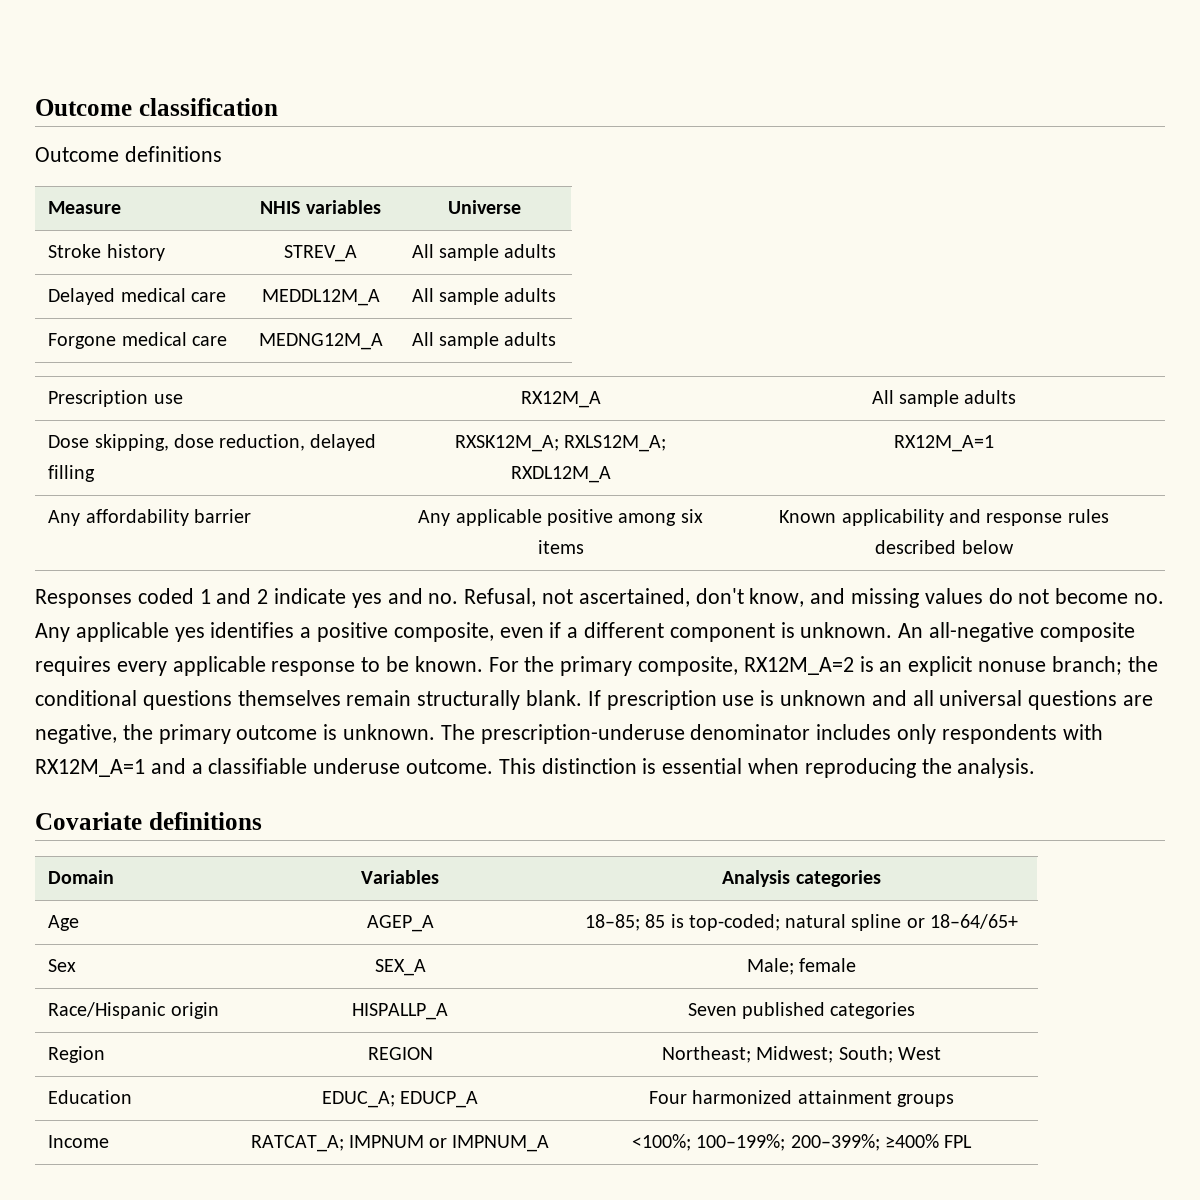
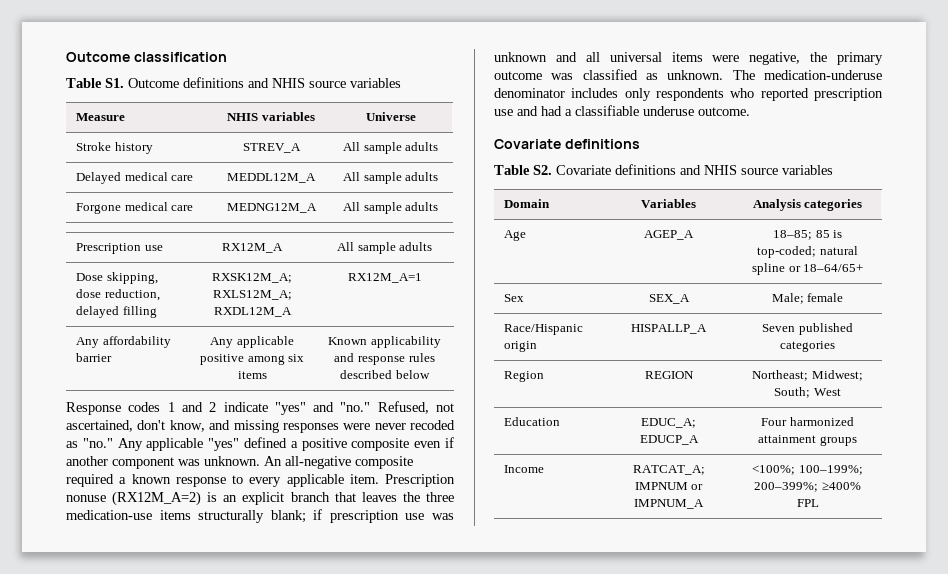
(278, 107) none -> [66,78,124,88] Table S1.
(222, 154) none -> [248,78,401,88] and NHIS source variables
[35,588,194,608] Responses coded -> [66,402,161,415] Response codes
[351,588,537,608] yes and no. Refusal, -> [274,401,429,415] "yes" and "no." Refused,
[924,588,1165,604] [35,622,295,642] values do not become no. Any applicable yes identifies -> [282,420,455,433] [66,437,287,451] responses were never recoded as "no." Any applicable "yes" defined
[393,622,494,642] composite, -> [351,438,410,451] composite
[567,622,1135,642] [35,656,1158,676] [35,690,775,710] a different component is unknown. An all-negative composite requires every applicable response to be known. For the primary composite, RX12M_A=2 is an explicit nonuse branch; the conditional questions themselves remain structurally blank. If prescription use is -> [66,456,413,469] [66,474,455,487] [66,491,454,506] [66,509,454,523] another component was unknown. An all-negative composite required a known response to every applicable item. Prescription nonuse (RX12M_A=2) is an explicit branch that leaves the three medication-use items structurally blank; if prescription use was
[1028,690,1154,710] questions are -> [671,52,740,62] items were
[323,724,338,740] is -> [551,69,658,80] was classified as
[480,724,685,744] prescription-underuse -> [764,70,882,80] medication-underuse
[1062,724,1103,740] [35,758,1036,778] [35,812,262,830] with RX12M_A=1 and a classifiable underuse outcome. This distinction is essential when reproducing the analysis. // Covariate definitions -> [730,88,883,101] [494,105,750,116] [494,139,640,149] [494,164,833,175] who reported prescription use and had a classifiable underuse outcome. // Covariate definitions // Table S2. Covariate definitions and NHIS source variables

